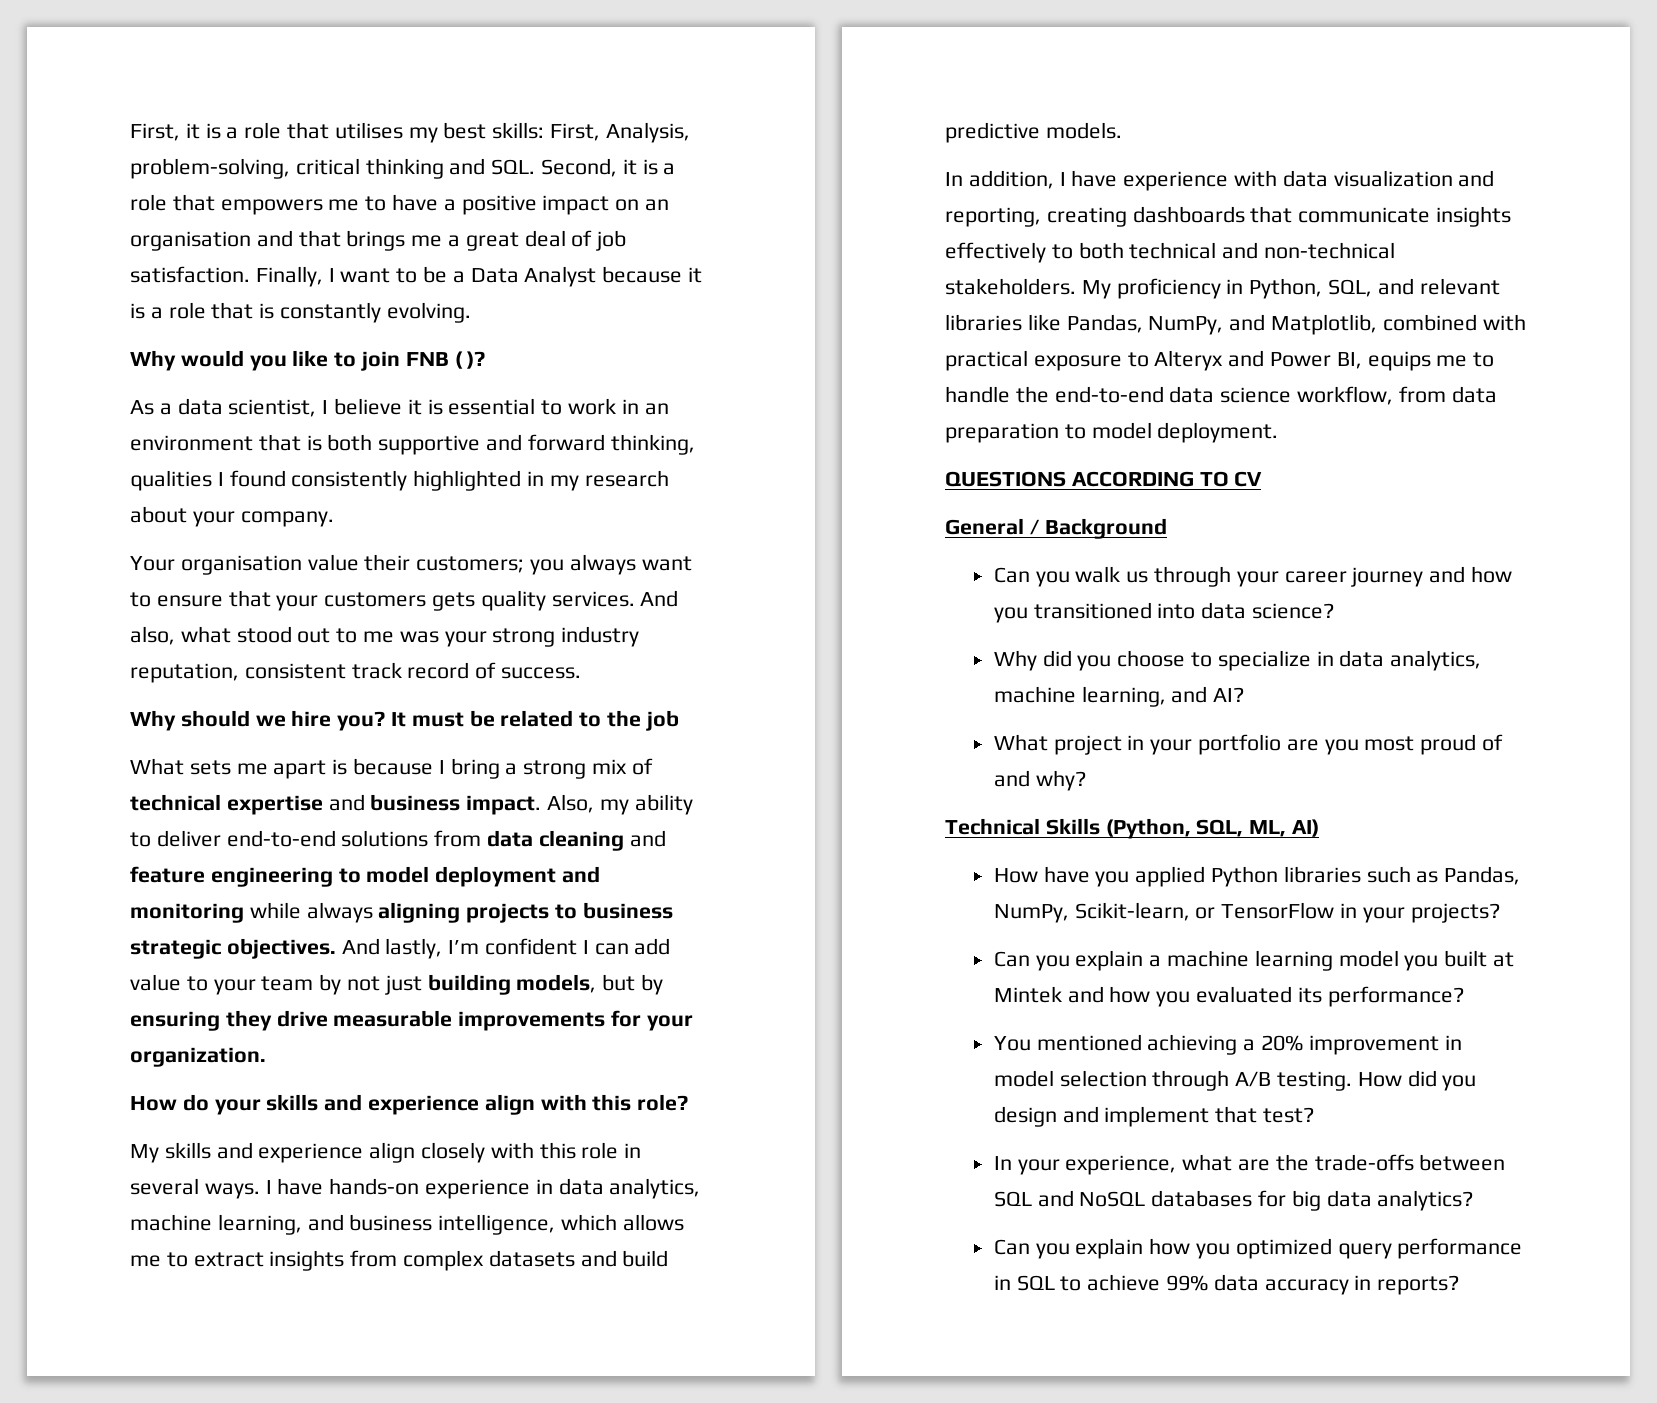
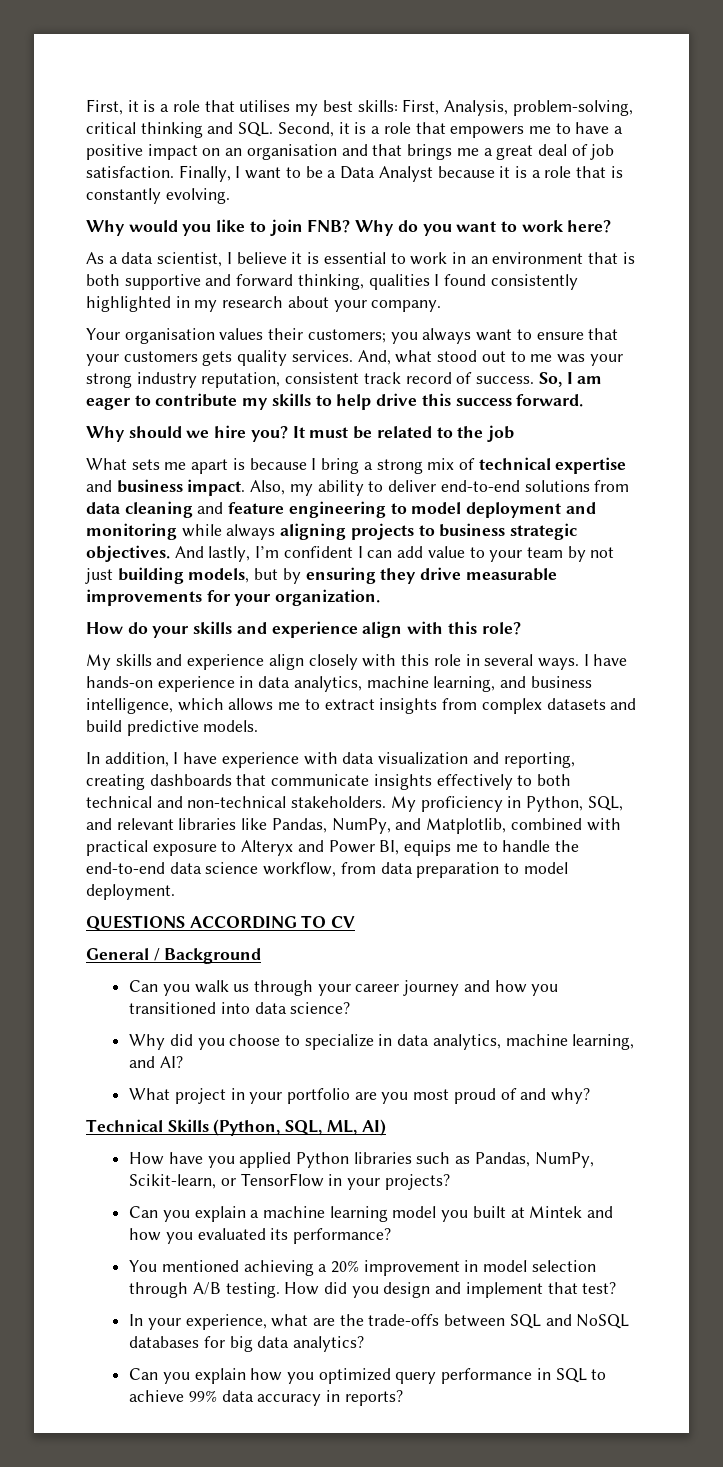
[405,351,486,369] FNB ( )? -> [307,219,612,236] FNB? Why do you want to work here?
[307,554,359,571] value -> [219,328,264,340] values
[640,590,679,607] [130,626,175,645] And also, -> [357,350,391,365] And,
(582, 673) none -> [538,372,603,387] [86,393,584,410] So, I am eager to contribute my skills to help drive this success forward.

